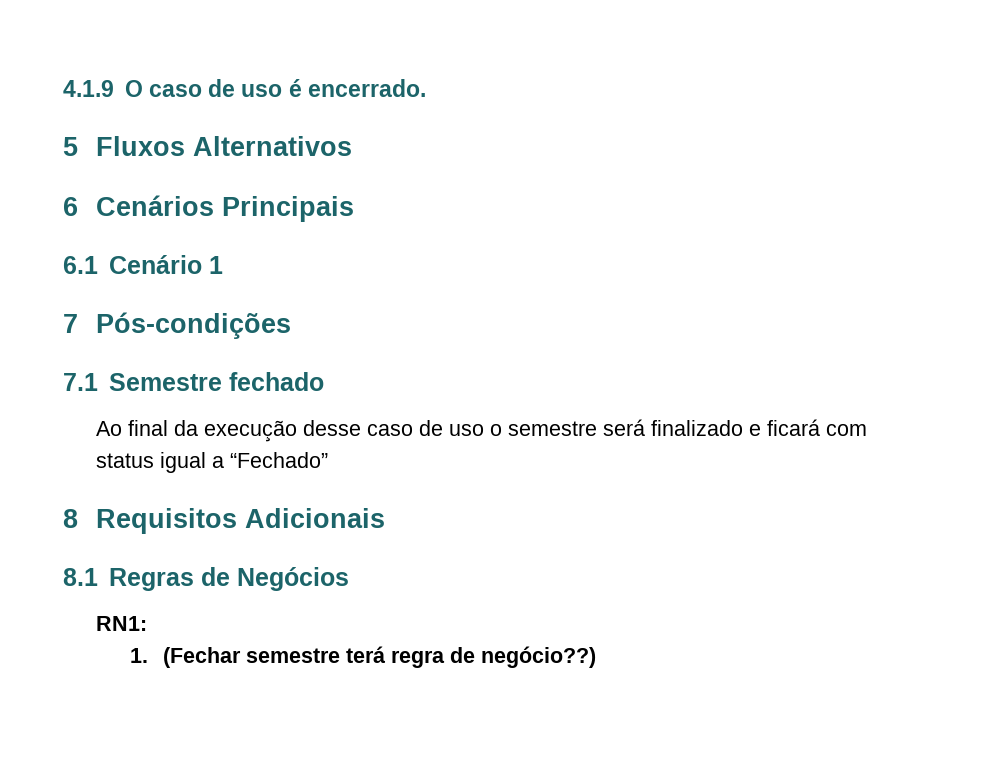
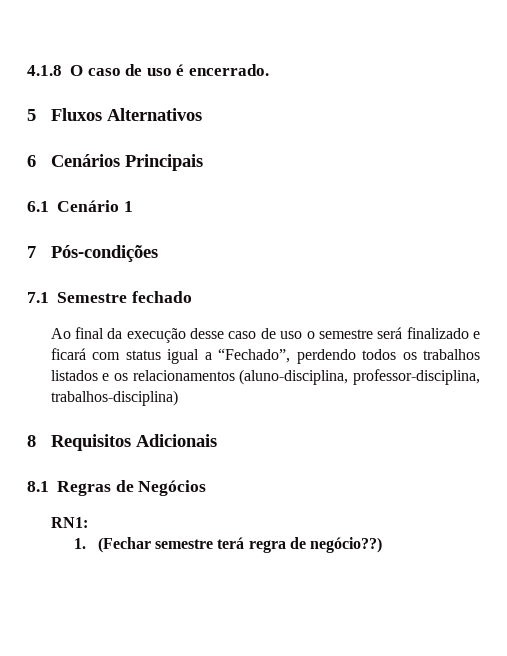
[63,80,114,97] 4.1.9 -> [27,65,62,76] 4.1.8
[230,452,329,468] “Fechado” -> [218,348,480,364] [50,369,480,385] [50,390,178,406] “Fechado”, perdendo todos os trabalhos listados e os relacionamentos (aluno-disciplina, professor-disciplina, trabalhos-disciplina)

